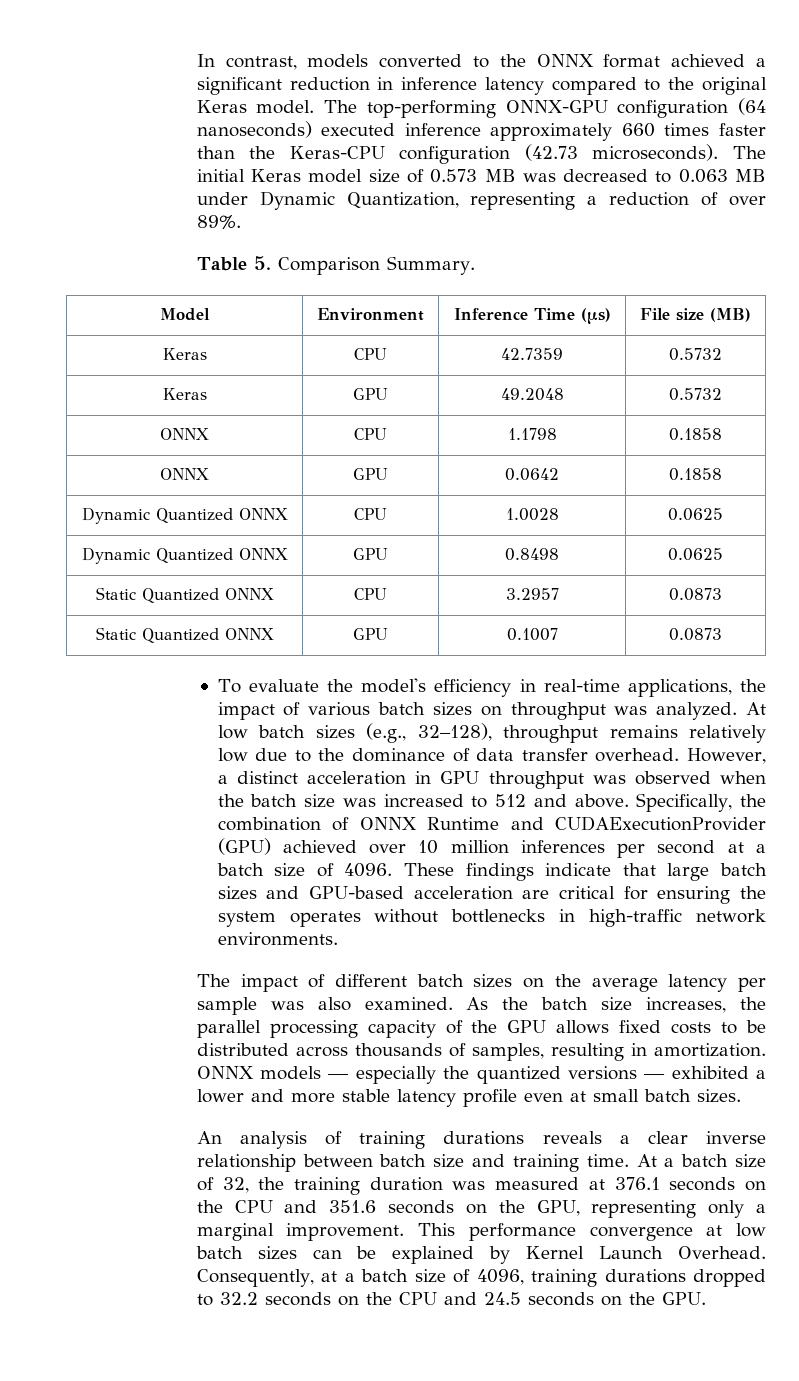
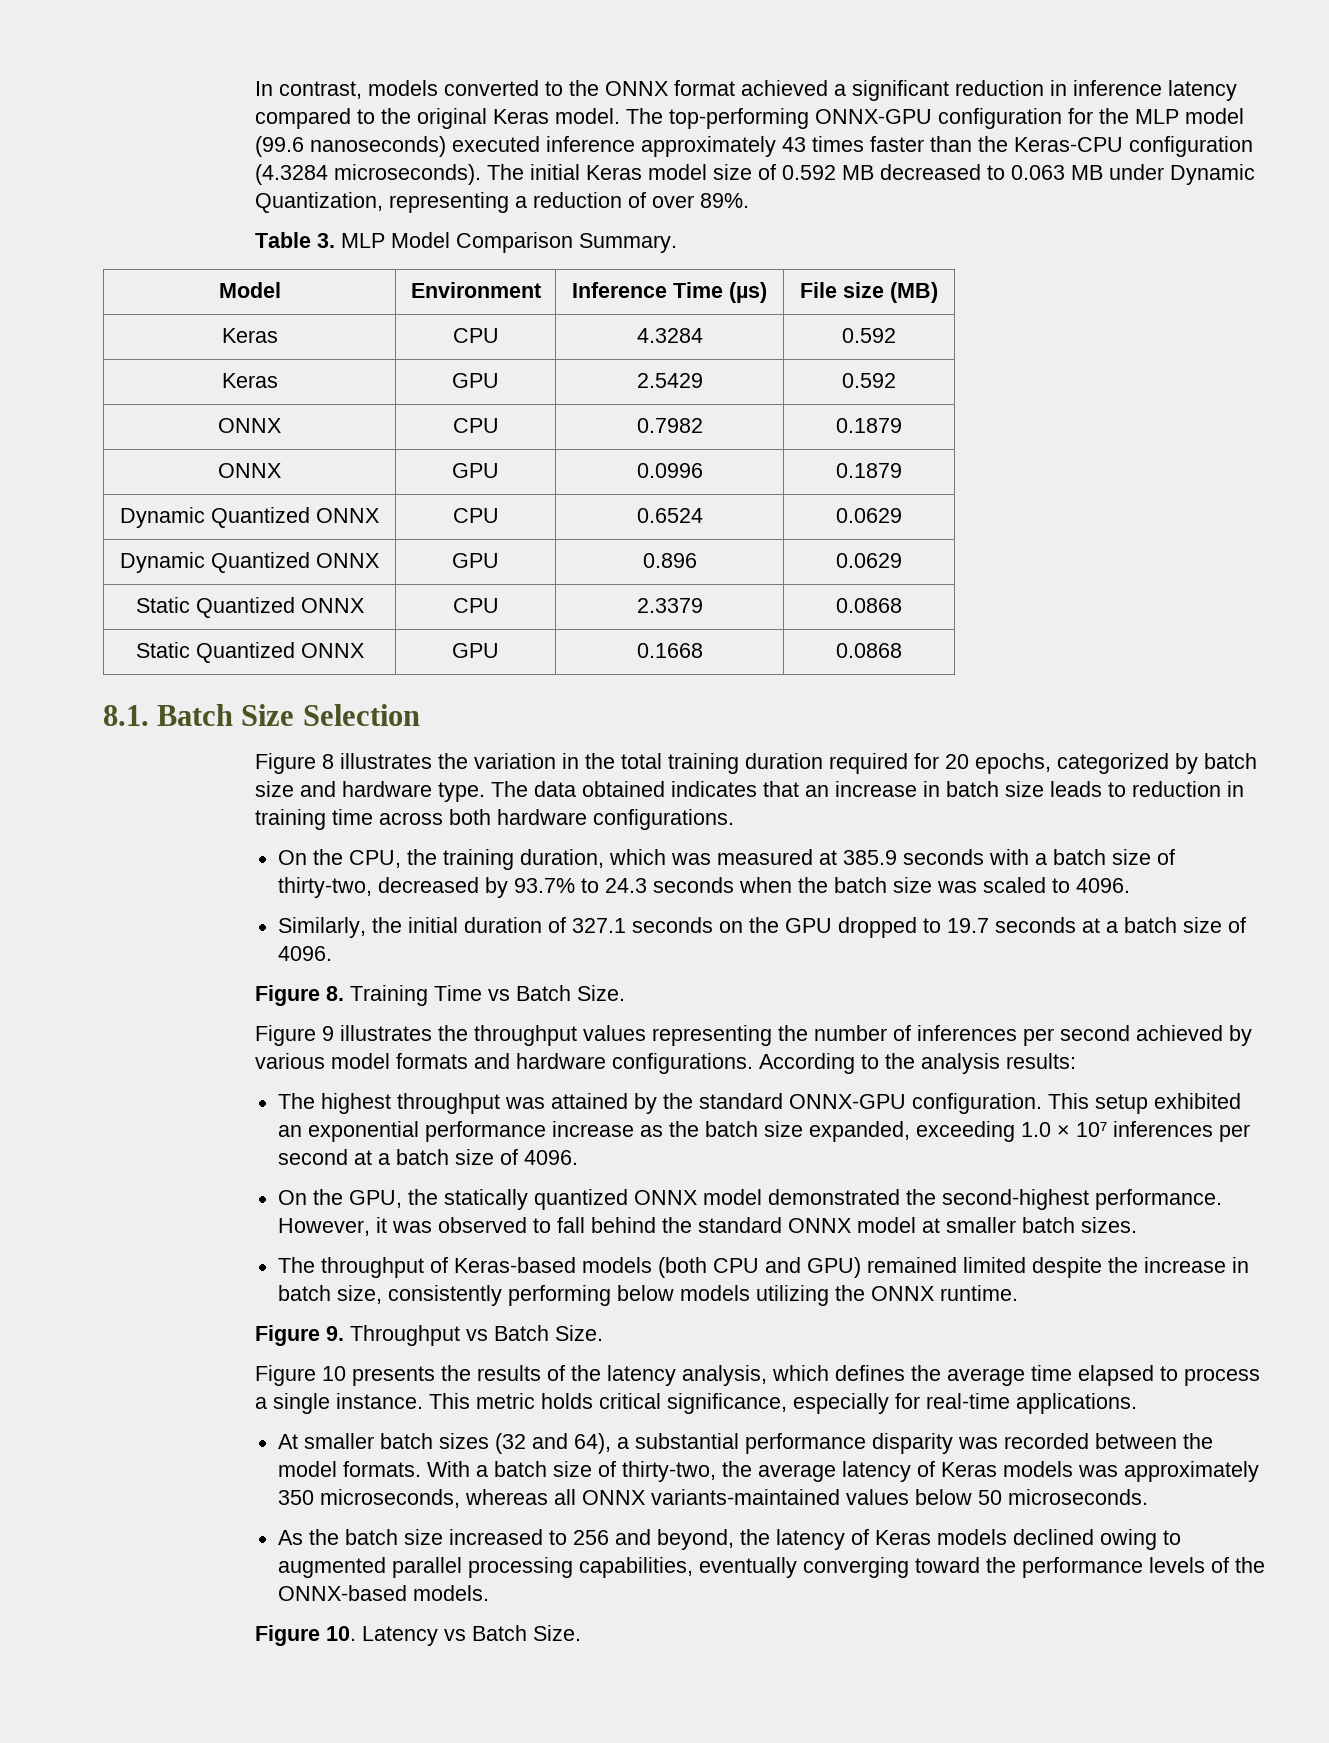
[738,98,766,115] (64 -> [1067,108,1244,124] [254,136,304,157] for the MLP model (99.6
[621,123,655,137] 660 -> [781,137,806,152] 43
[524,144,578,161] (42.73 -> [254,164,328,185] (4.3284
[430,169,556,183] 0.573 MB was -> [781,165,874,180] 0.592 MB
[253,256,271,270] 5. -> [316,232,450,248] 3. MLP Model
[501,348,563,360] [669,348,722,361] 42.7359 | 0.5732 -> [636,328,703,343] [842,328,896,343] 4.3284 | 0.592
[500,388,564,401] [669,388,722,401] [160,428,209,440] [354,428,387,440] [507,428,557,440] [669,428,722,441] [160,468,209,480] [353,468,388,480] [505,468,559,481] [669,468,722,481] 49.2048 | 0.5732 // ONNX | CPU | 1.1798 | 0.1858 // ONNX | GPU | 0.0642 | 0.1858 -> [636,373,703,388] [842,373,896,388] [218,418,281,433] [452,418,499,433] [636,418,703,433] [836,418,902,433] [218,463,281,478] [452,463,500,478] [636,463,703,478] [836,463,902,478] 2.5429 | 0.592 // ONNX | CPU | 0.7982 | 0.1879 // ONNX | GPU | 0.0996 | 0.1879
[505,508,559,521] [668,508,723,521] 1.0028 | 0.0625 -> [636,508,703,523] [836,508,902,523] 0.6524 | 0.0629
[505,548,559,561] [668,548,723,561] 0.8498 | 0.0625 -> [642,553,697,568] [836,553,902,568] 0.896 | 0.0629
[505,588,559,600] [669,588,722,601] 3.2957 | 0.0873 -> [636,598,703,613] [836,598,902,613] 2.3379 | 0.0868
[506,628,558,641] [669,628,722,641] [217,678,766,697] [217,702,766,720] [217,723,767,743] [217,748,767,764] [217,771,711,789] 0.1007 | 0.0873 // To evaluate the model's efficiency in real-time applications, the impact of various batch sizes on throughput was analyzed. At low batch sizes (e.g., 32–128), throughput remains relatively low due to the dominance of data transfer overhead. However, a distinct acceleration in GPU throughput was observed -> [636,643,703,658] [836,643,902,658] [103,704,420,726] [254,753,1257,774] [254,781,1244,802] [254,809,734,830] [278,849,1176,870] [278,877,735,898] 0.1668 | 0.0868 // 8.1. Batch Size Selection // Figure 8 illustrates the variation in the total training duration required for 20 epochs, categorized by batch size and hardware type. The data obtained indicates that an increase in batch size leads to reduction in training time across both hardware configurations. // On the CPU, the training duration, which was measured at 385.9 seconds with a batch size of thirty-two, decreased by 93.7% to 24.3 seconds
[383,793,766,812] [217,816,766,831] [217,838,509,855] increased to 512 and above. Specifically, the combination of ONNX Runtime and CUDAExecutionProvider (GPU) achieved over 10 million -> [983,877,1131,893] [278,917,1247,938] [278,946,333,961] [254,985,625,1006] [254,1025,1252,1046] [254,1053,1076,1074] [278,1093,1242,1114] [278,1121,1108,1142] scaled to 4096. // Similarly, the initial duration of 327.1 seconds on the GPU dropped to 19.7 seconds at a batch size of 4096. // Figure 8. Training Time vs Batch Size. // Figure 9 illustrates the throughput values representing the number of inferences per second achieved by various model formats and hardware configurations. According to the analysis results: // The highest throughput was attained by the standard ONNX-GPU configuration. This setup exhibited an exponential performance increase as the batch size expanded, exceeding 1.0 × 10⁷
[404,863,768,881] [217,886,767,904] [217,909,766,927] [217,932,338,946] [196,974,766,992] [196,997,766,1015] [196,1020,767,1038] [196,1043,766,1061] [196,1066,767,1084] [196,1089,741,1107] [196,1131,766,1149] [196,1154,766,1172] [196,1177,766,1195] [196,1200,766,1218] [196,1223,767,1241] [195,1246,766,1264] [196,1269,766,1287] [196,1292,706,1306] These findings indicate that large batch sizes and GPU-based acceleration are critical for ensuring the system operates without bottlenecks in high-traffic network environments. // The impact of different batch sizes on the average latency per sample was also examined. As the batch size increases, the parallel processing capacity of the GPU allows fixed costs to be distributed across thousands of samples, resulting in amortization. ONNX models — especially the quantized versions — exhibited a lower and more stable latency profile even at small batch sizes. // An analysis of training durations reveals a clear inverse relationship between batch size and training time. At a batch size of 32, the training duration was measured at 376.1 seconds on the CPU and 351.6 seconds on the GPU, representing only a marginal improvement. This performance convergence at low batch sizes can be explained by Kernel Launch Overhead. Consequently, at a batch size of 4096, training durations dropped to 32.2 seconds on the CPU and 24.5 seconds on the GPU. -> [278,1189,1223,1210] [278,1217,1138,1236] [278,1257,1250,1278] [278,1285,1019,1306] [254,1325,603,1346] [254,1365,1260,1386] [254,1393,1137,1414] [278,1433,1214,1454] [278,1461,1260,1482] [278,1489,1149,1508] [278,1529,1182,1550] [278,1557,1266,1578] [278,1585,490,1601] [254,1625,581,1646] // On the GPU, the statically quantized ONNX model demonstrated the second-highest performance. However, it was observed to fall behind the standard ONNX model at smaller batch sizes. // The throughput of Keras-based models (both CPU and GPU) remained limited despite the increase in batch size, consistently performing below models utilizing the ONNX runtime. // Figure 9. Throughput vs Batch Size. // Figure 10 presents the results of the latency analysis, which defines the average time elapsed to process a single instance. This metric holds critical significance, especially for real-time applications. // At smaller batch sizes (32 and 64), a substantial performance disparity was recorded between the model formats. With a batch size of thirty-two, the average latency of Keras models was approximately 350 microseconds, whereas all ONNX variants-maintained values below 50 microseconds. // As the batch size increased to 256 and beyond, the latency of Keras models declined owing to augmented parallel processing capabilities, eventually converging toward the performance levels of the ONNX-based models. // Figure 10. Latency vs Batch Size.

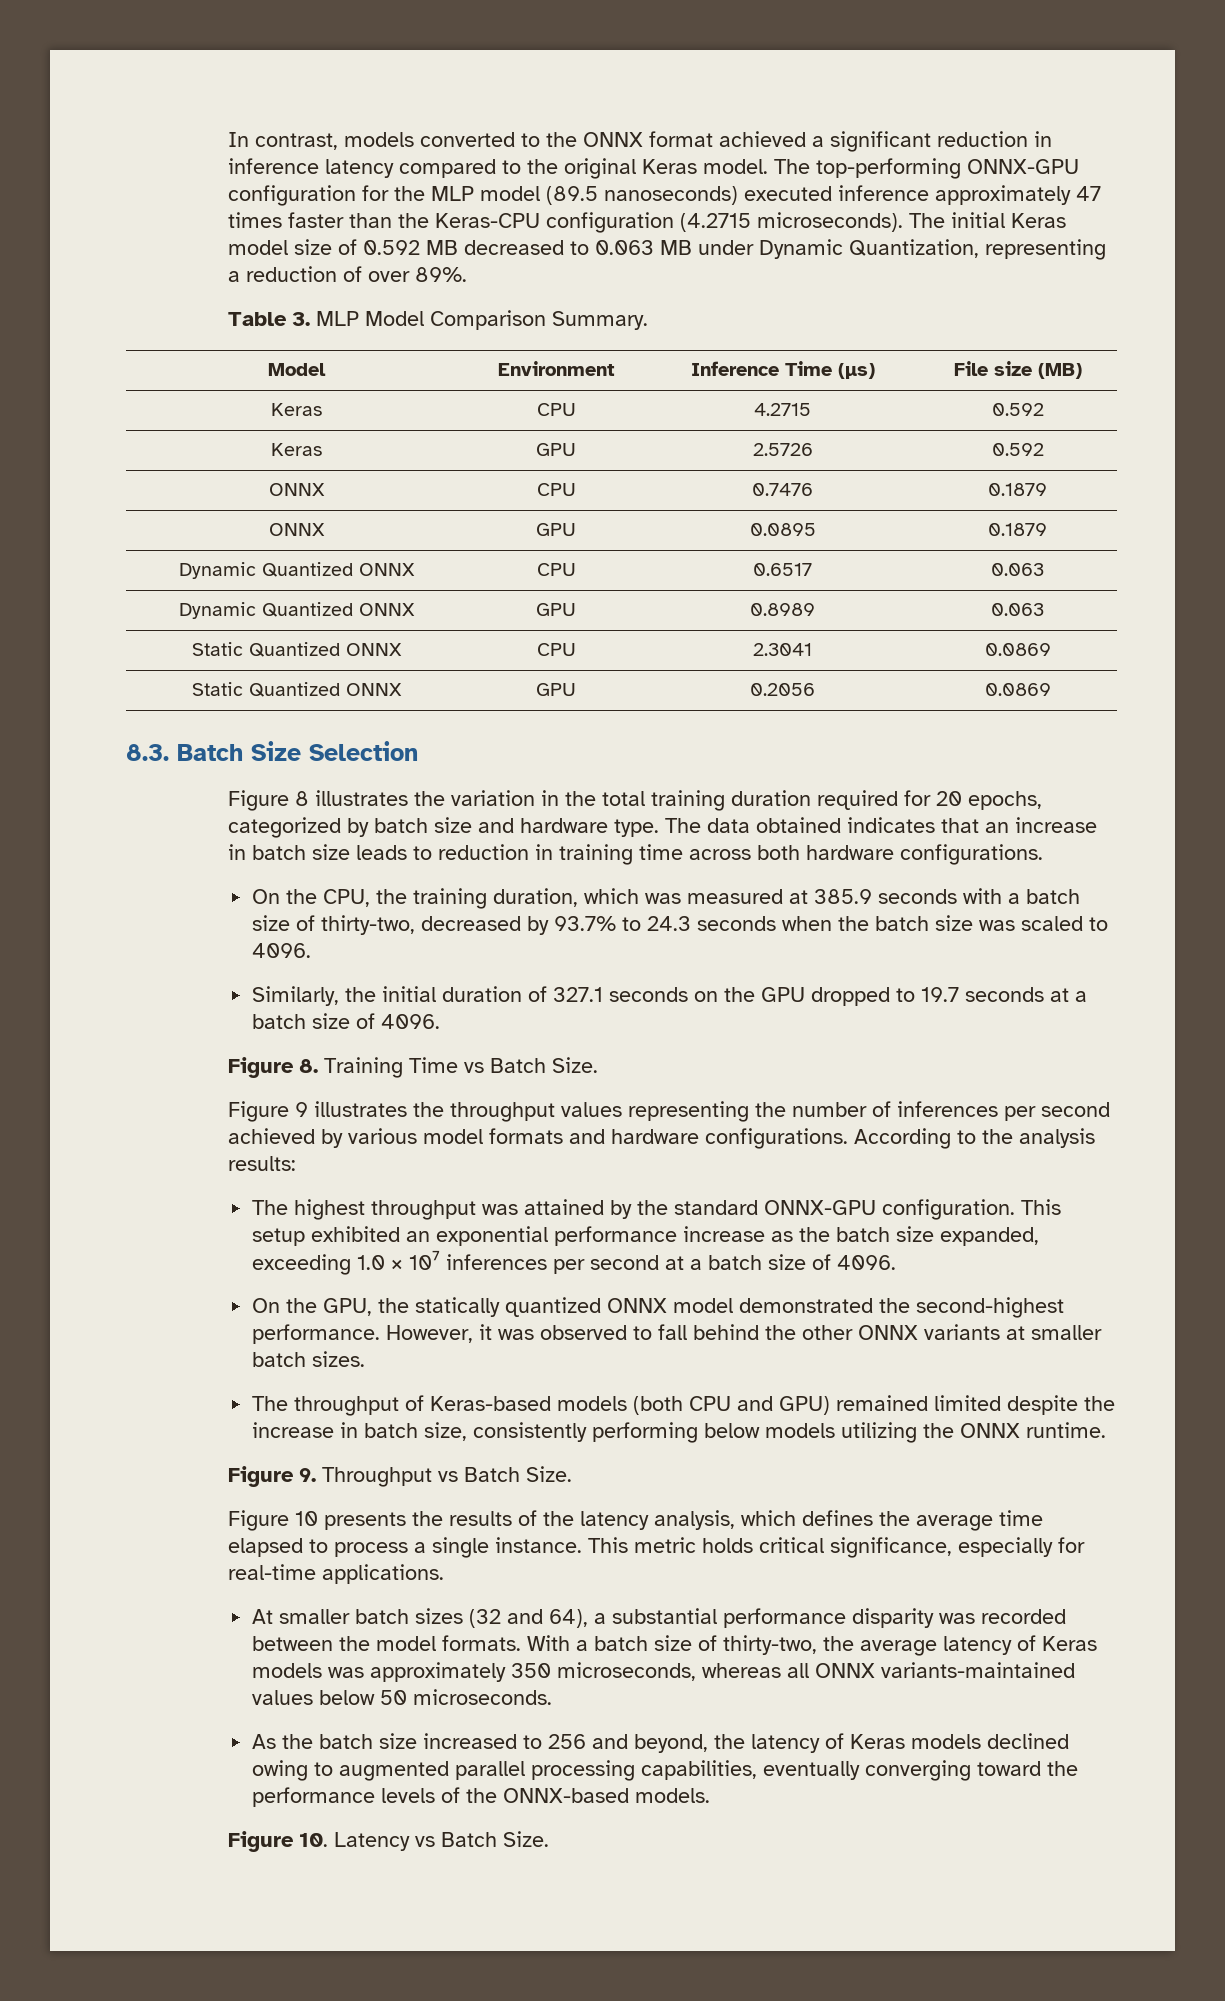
[254,136,304,157] (99.6 -> [545,186,598,205] (89.5
[781,137,806,152] 43 -> [1075,186,1101,201] 47
[254,164,328,185] (4.3284 -> [679,213,751,232] (4.2715
[636,328,703,343] 4.3284 -> [754,403,811,416] 4.2715
[636,373,703,388] 2.5429 -> [752,443,813,456] 2.5726
[636,418,703,433] 0.7982 -> [752,483,813,496] 0.7476
[636,463,703,478] 0.0996 -> [749,523,816,536] 0.0895
[636,508,703,523] [836,508,902,523] 0.6524 | 0.0629 -> [753,563,812,576] [991,563,1044,576] 0.6517 | 0.063
[642,553,697,568] [836,553,902,568] 0.896 | 0.0629 -> [750,603,815,616] [991,603,1044,616] 0.8989 | 0.063
[636,598,703,613] [836,598,902,613] 2.3379 | 0.0868 -> [753,643,812,656] [984,643,1051,656] 2.3041 | 0.0869
[636,643,703,658] [836,643,902,658] [103,705,149,726] 0.1668 | 0.0868 // 8.1. -> [750,683,815,696] [984,683,1051,696] [126,744,169,761] 0.2056 | 0.0869 // 8.3.
[698,1217,917,1233] standard ONNX model -> [801,1324,1000,1340] other ONNX variants

